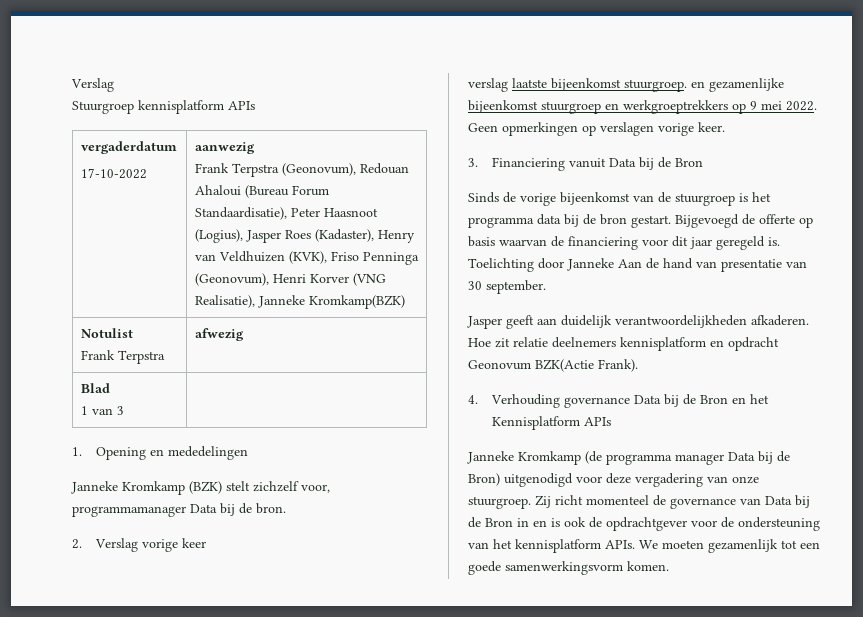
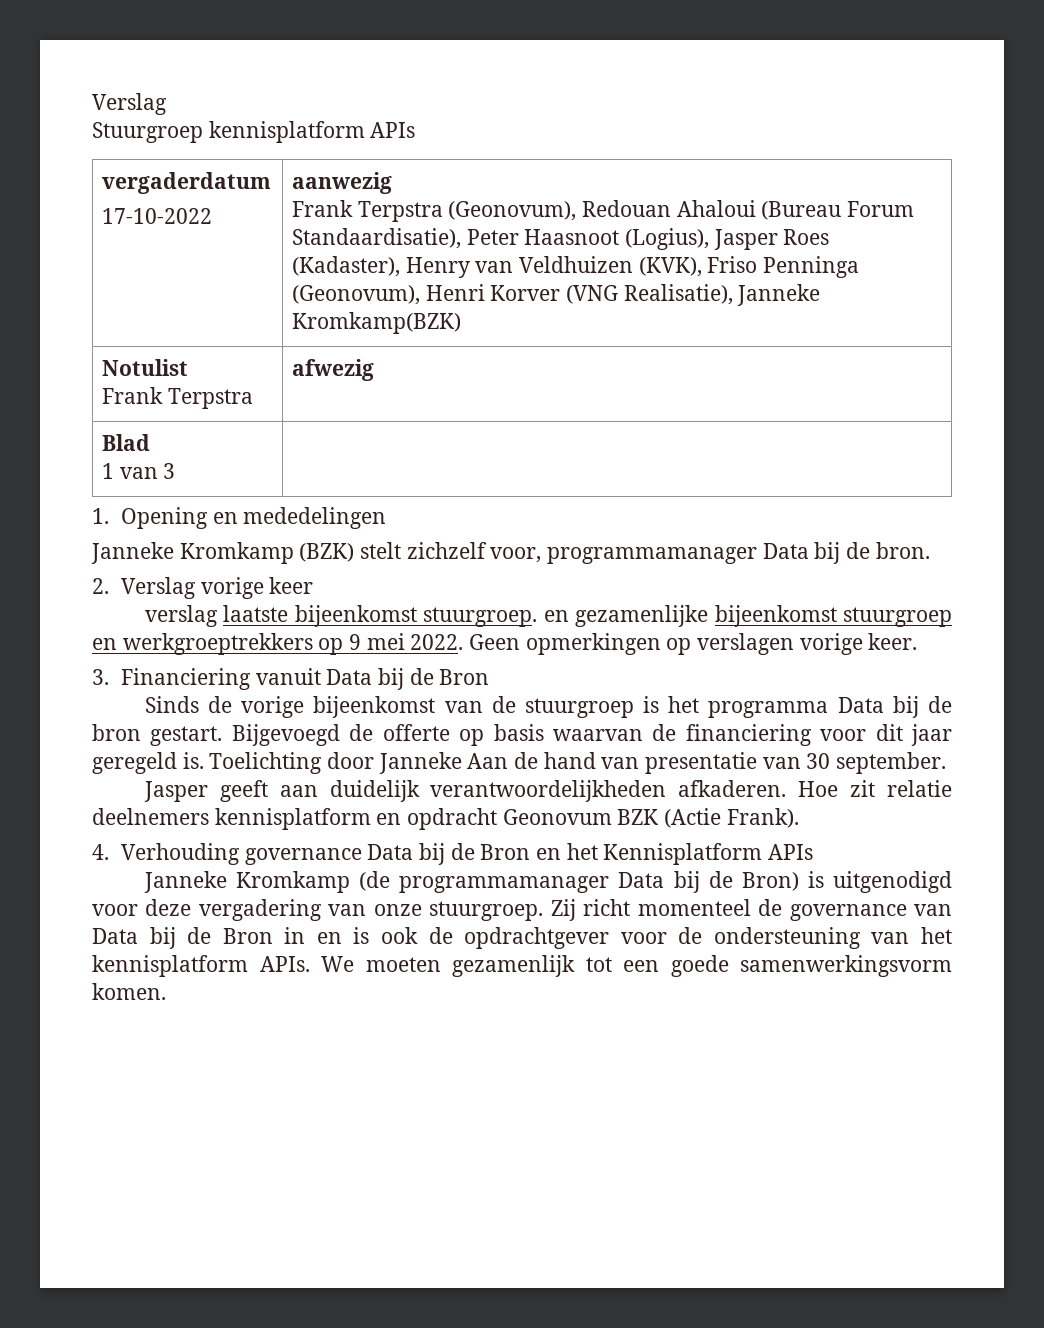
[537,214,561,225] data -> [837,697,884,713] Data
[535,359,594,372] BZK(Actie -> [617,808,722,828] BZK (Actie
[606,454,724,465] programma manager -> [399,876,610,893] programmamanager
(500, 479) none -> [807,871,824,888] is

